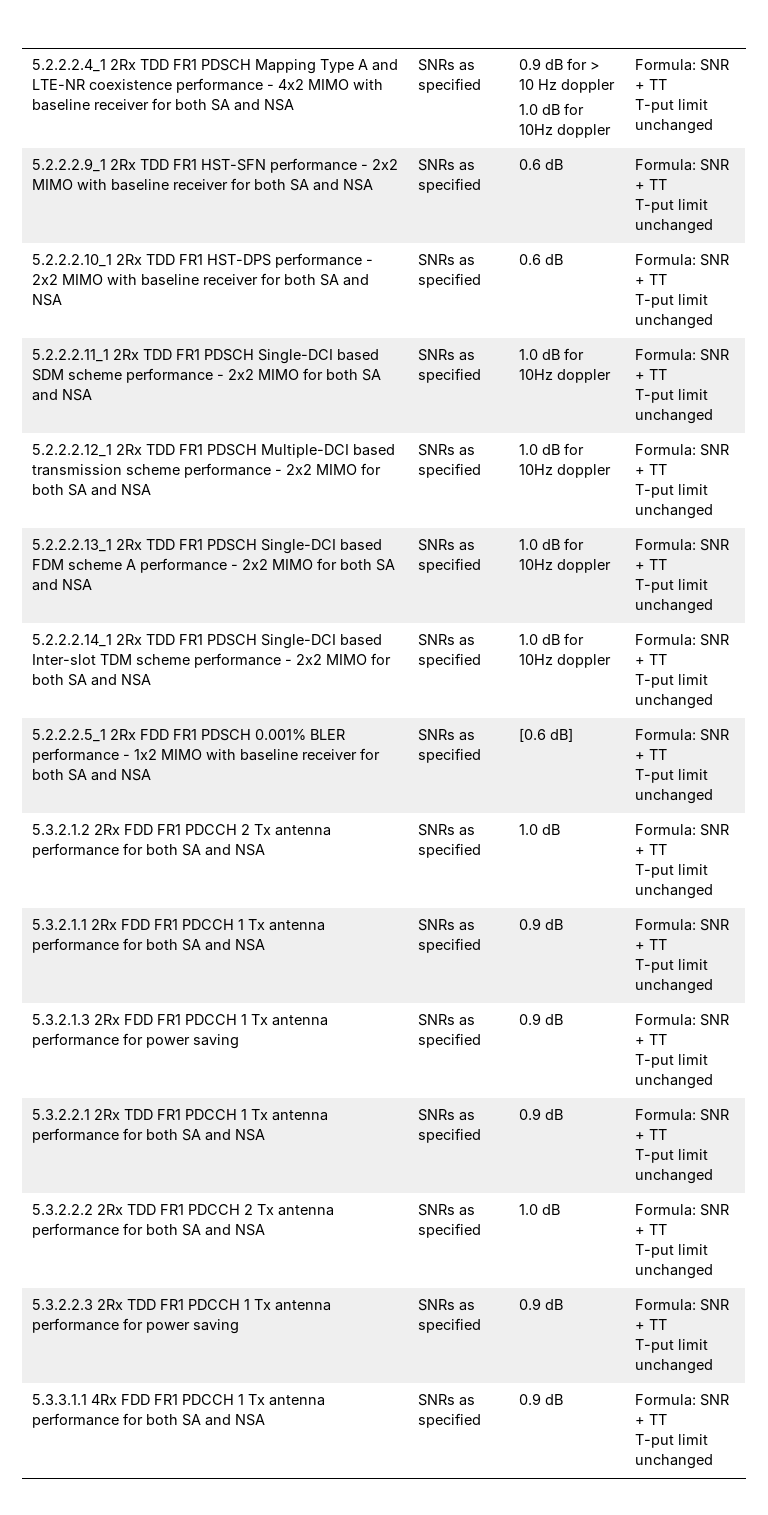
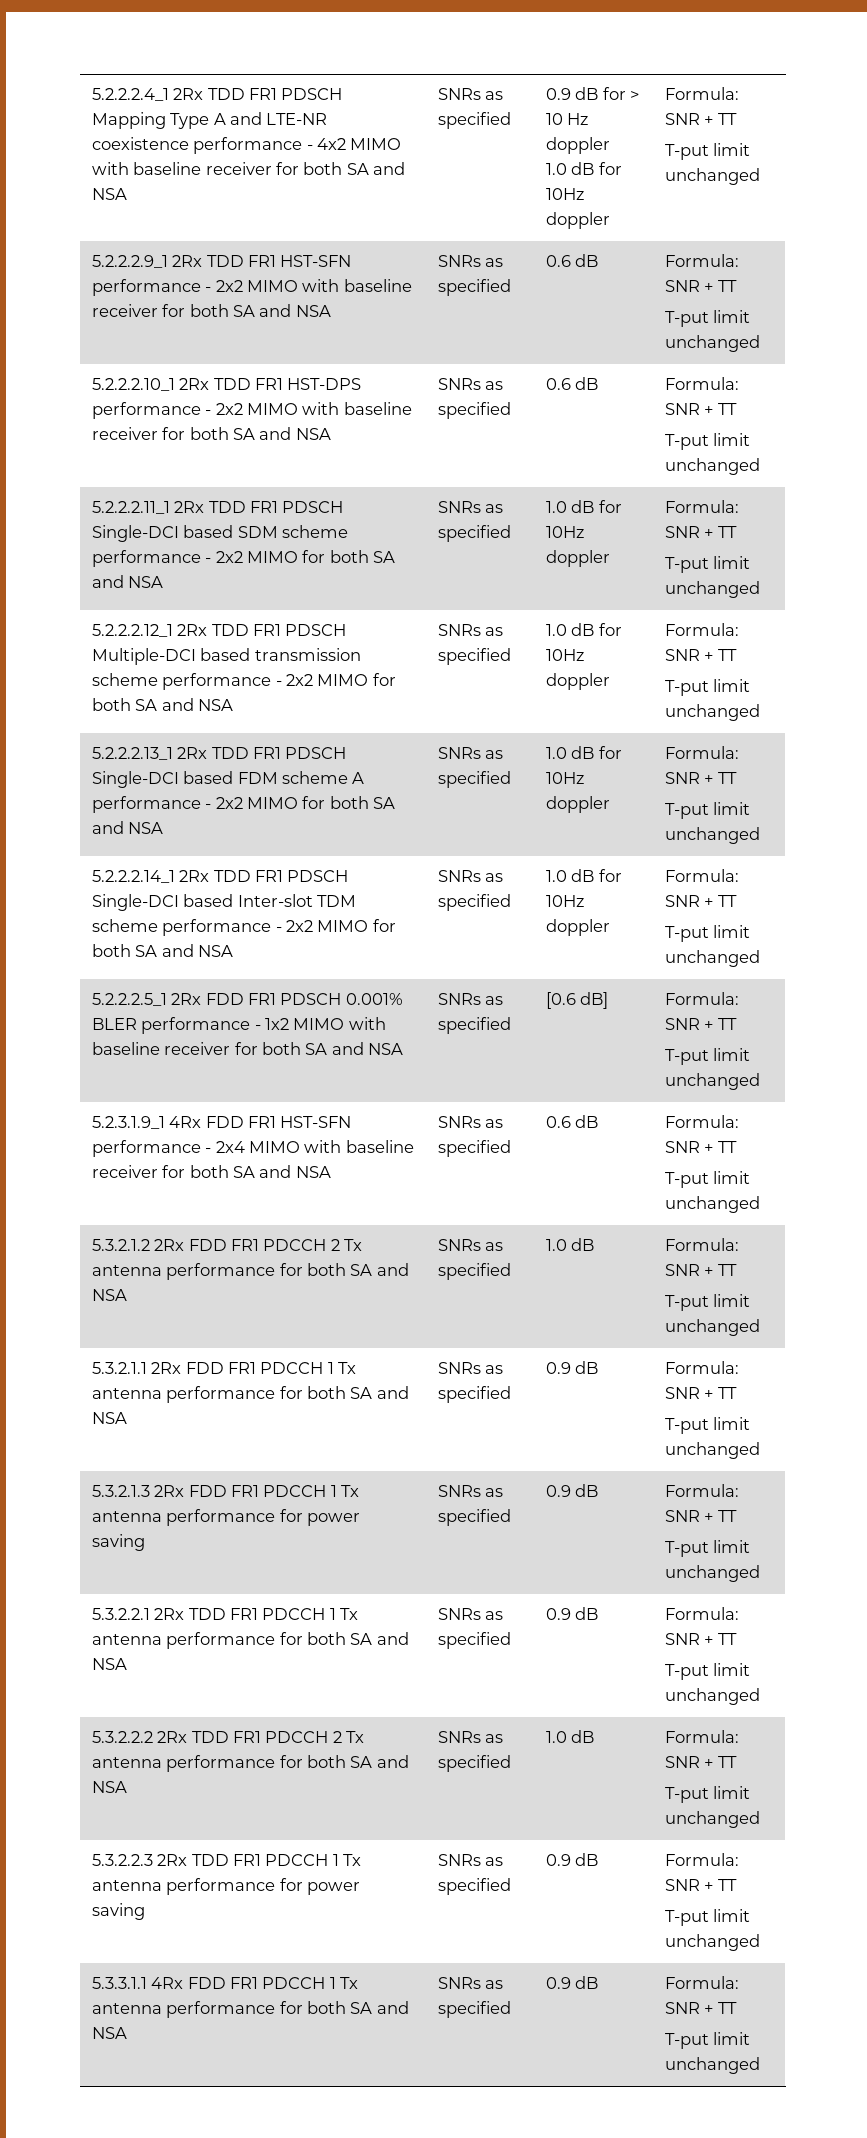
(714, 796) none -> [91,1116,352,1129] [91,1140,414,1157] [91,1165,331,1178] [437,1116,504,1128] [437,1140,511,1157] [545,1115,599,1128] [664,1115,739,1128] [664,1141,737,1153] [664,1171,751,1188] [664,1196,760,1213] // 5.2.3.1.9_1 4Rx FDD FR1 HST-SFN performance - 2x4 MIMO with baseline receiver for both SA and NSA | SNRs as specified | 0.6 dB | Formula: SNR + TT // T-put limit unchanged

